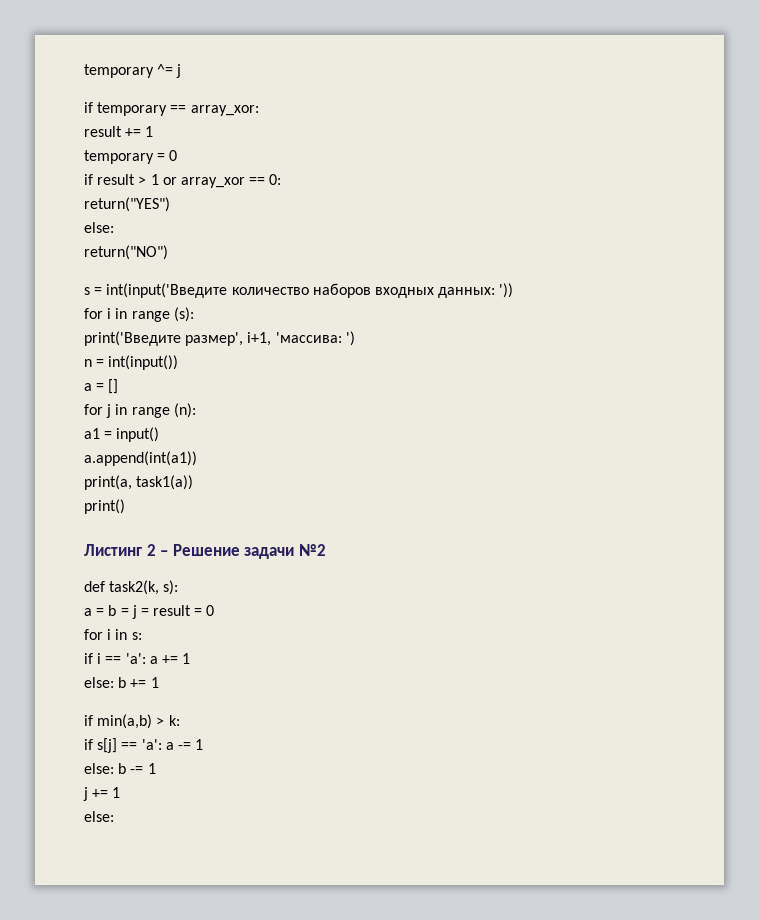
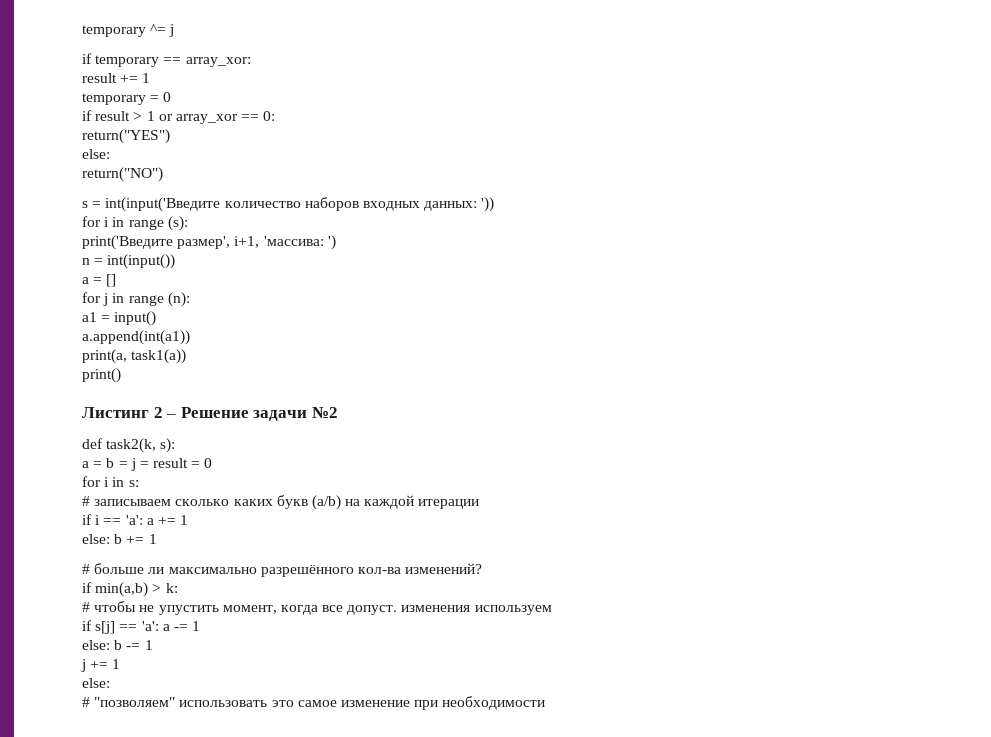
(142, 636) none -> [82,495,480,510] // # записываем сколько каких букв (a/b) на каждой итерации
[84,714,180,729] if min(a,b) > k: -> [82,563,483,577] [82,582,178,597] [82,601,552,615] # больше ли максимально разрешённого кол-ва изменений? // if min(a,b) > k: // # чтобы не упустить момент, когда все допуст. изменения используем
(114, 816) none -> [82,696,546,710] // # "позволяем" использовать это самое изменение при необходимости

